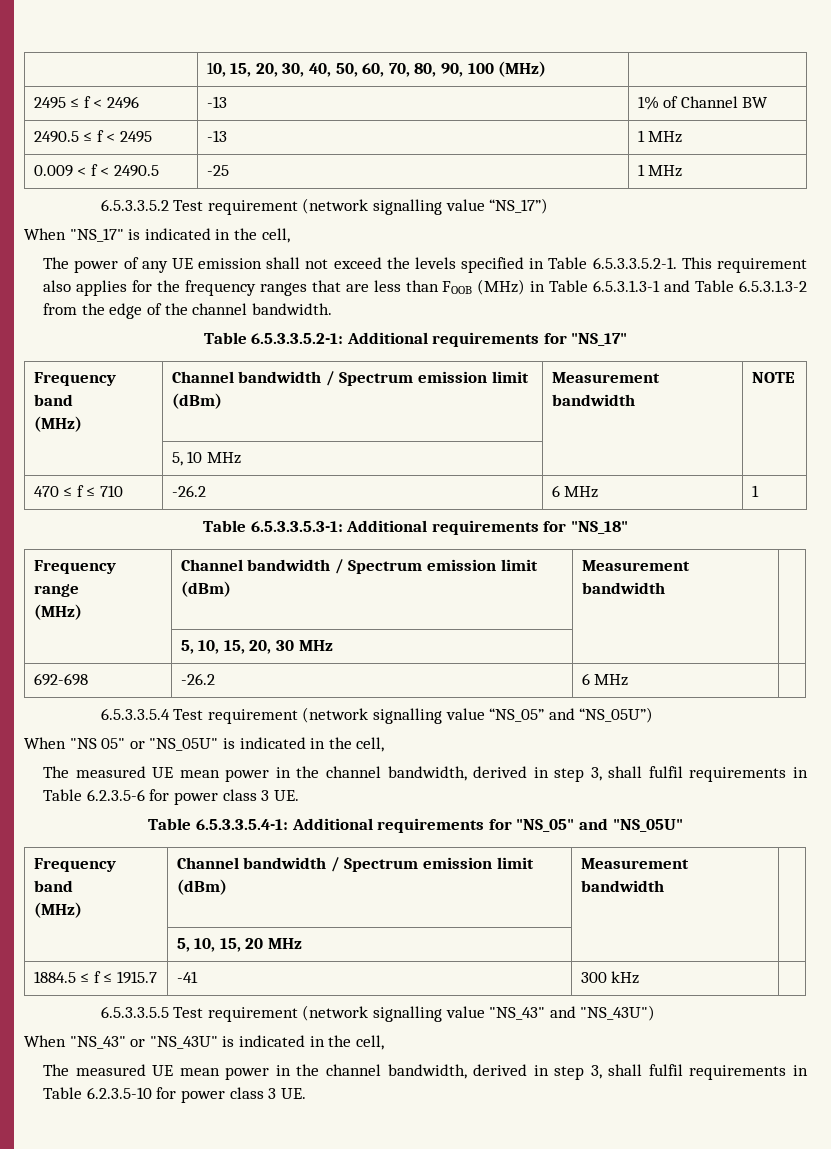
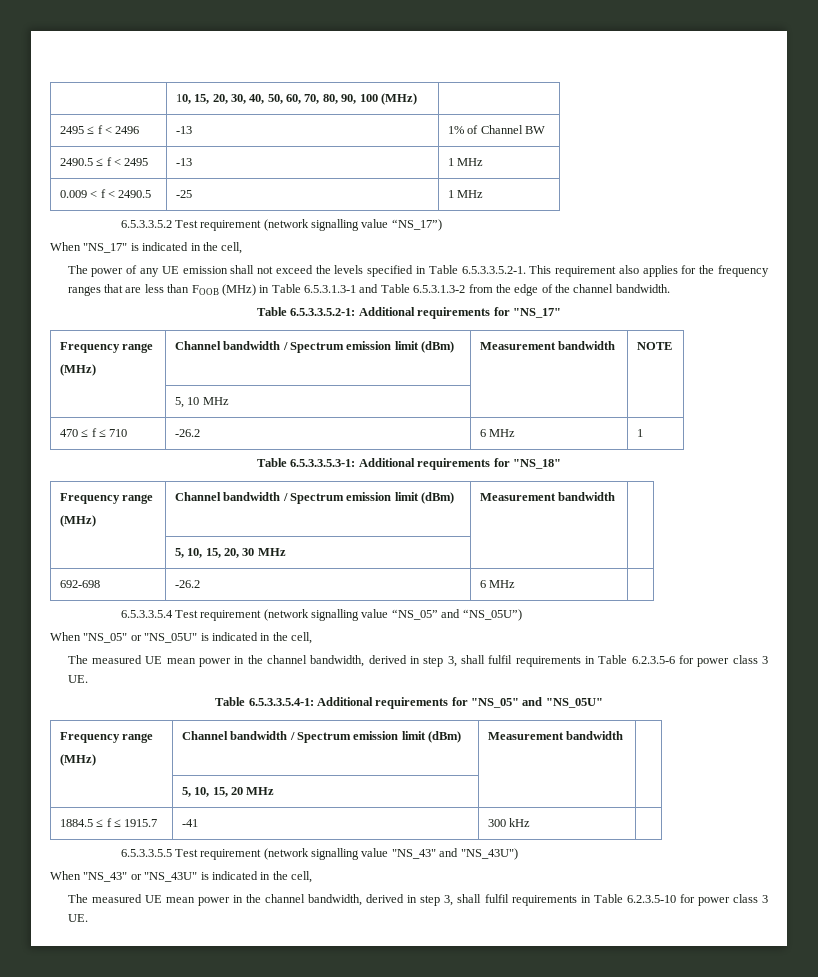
[33,394,73,406] band -> [122,343,154,353] range
[69,738,126,749] "NS 05" -> [83,633,128,643] "NS_05"
[33,880,73,892] band -> [122,733,154,743] range

